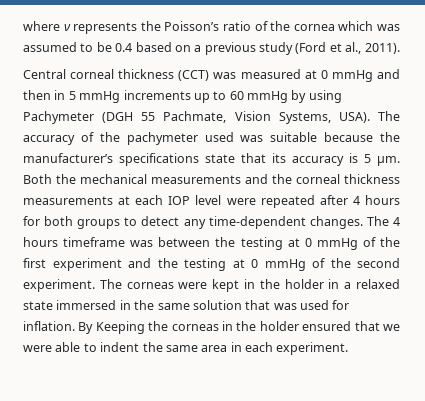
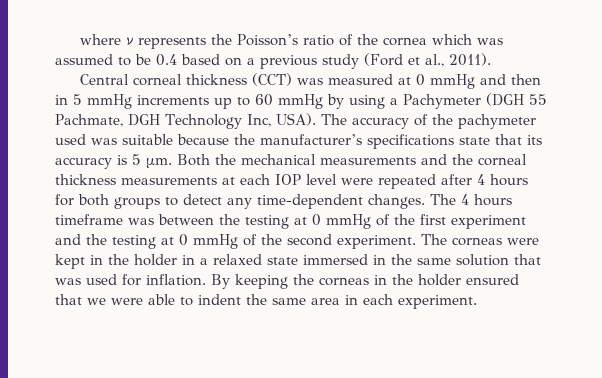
(342, 96) none -> [390,98,398,105] a
[234,111,331,124] Vision Systems, -> [128,114,271,129] DGH Technology Inc,
[95,321,145,334] Keeping -> [235,274,288,289] keeping

